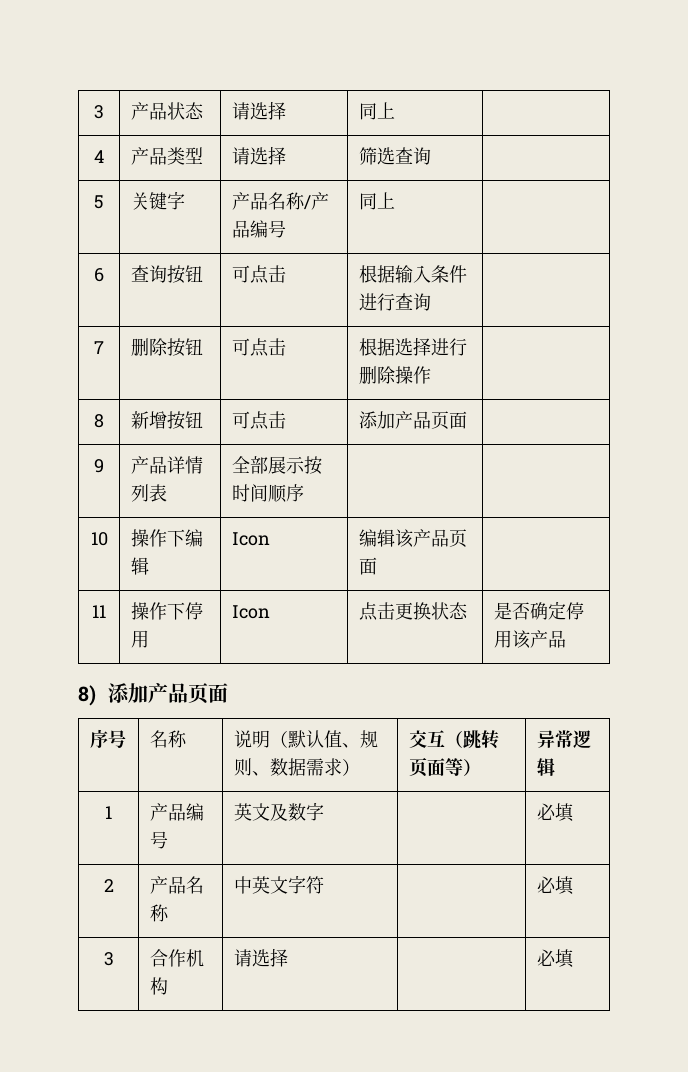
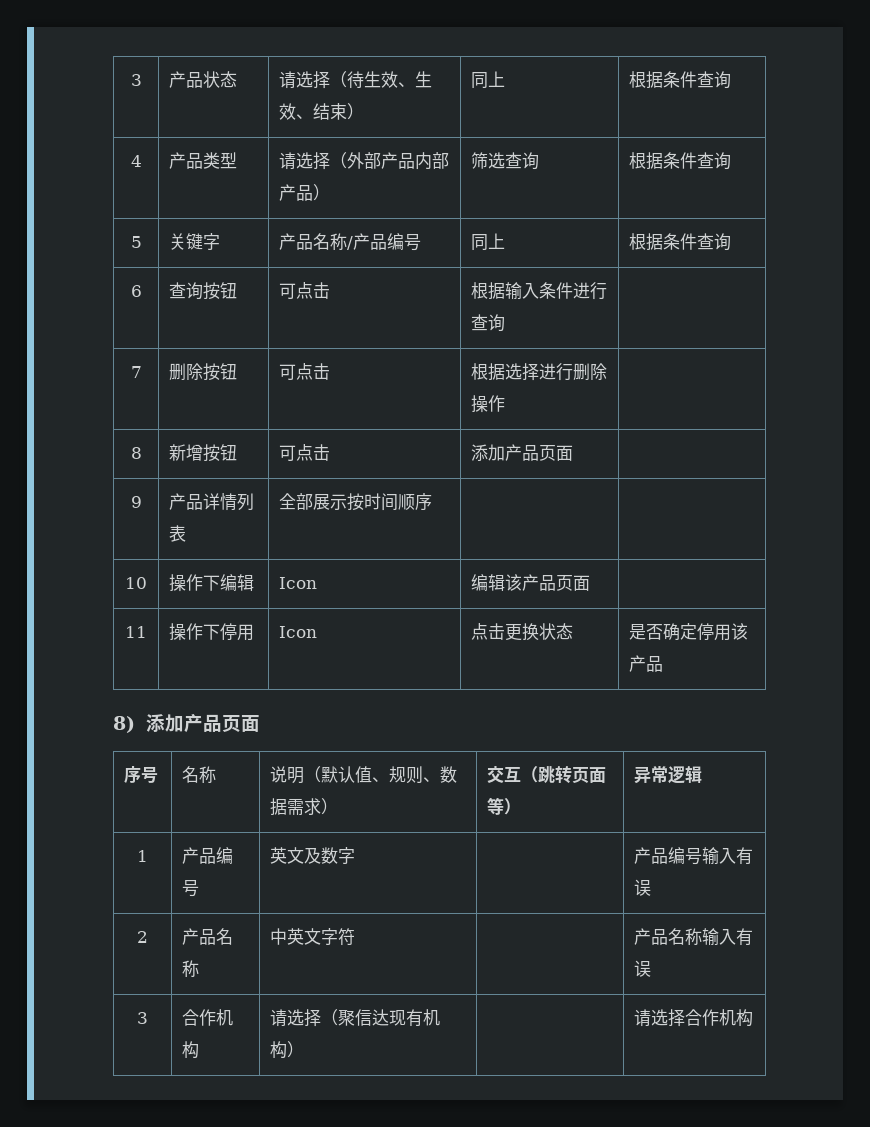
[358,102,395,120] | 同上 | -> [330,71,433,89] [279,103,365,120] [471,71,506,89] [629,71,732,89] （待生效、生效、结束） | 同上 | 根据条件查询
(286, 155) none -> [330,152,450,170] [279,184,331,201] （外部产品内部产品）
(431, 156) none -> [629,152,732,170] 根据条件查询
(395, 200) none -> [629,233,732,251] 根据条件查询
[536,803,575,822] 必填 -> [634,847,754,865] [634,879,652,896] 产品编号输入有误
[536,876,575,895] 必填 -> [634,928,754,946] [634,960,652,977] 产品名称输入有误
[536,949,575,968] | | 必填 -> [321,1009,441,1027] [270,1041,305,1059] [634,1009,754,1027] （聚信达现有机构） | | 请选择合作机构

